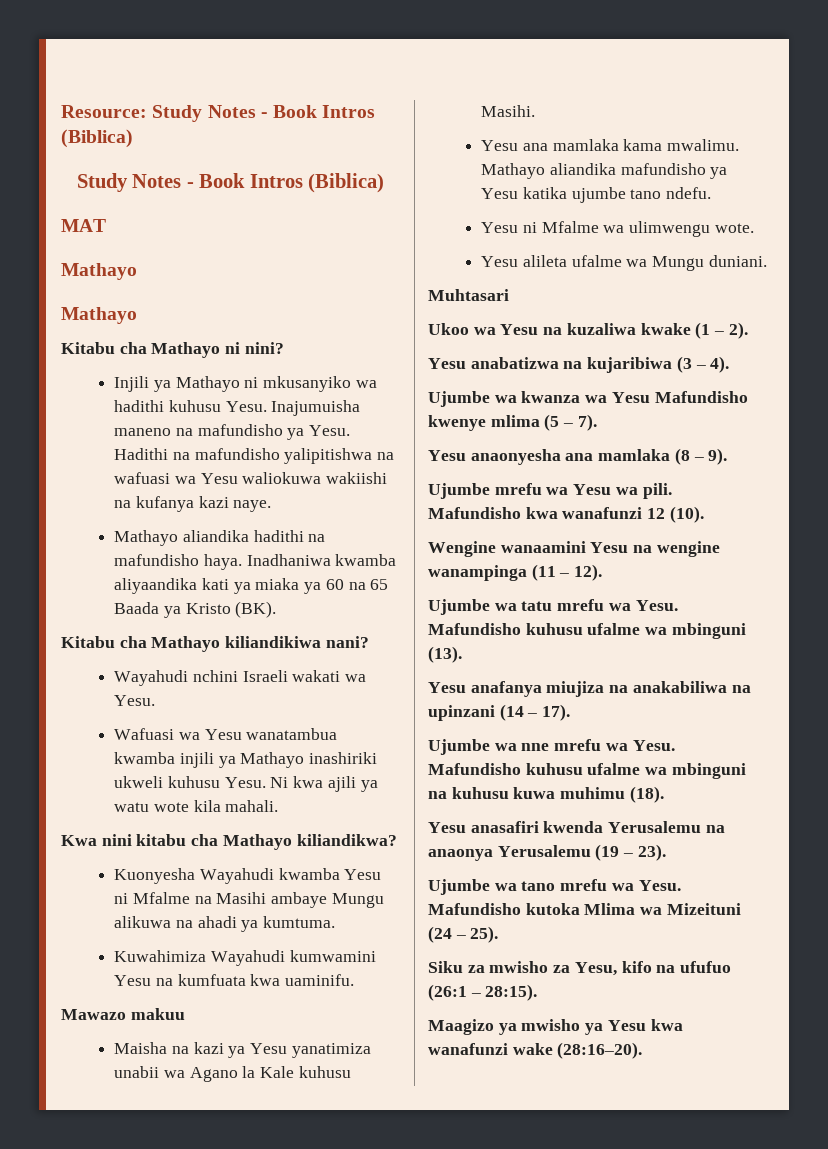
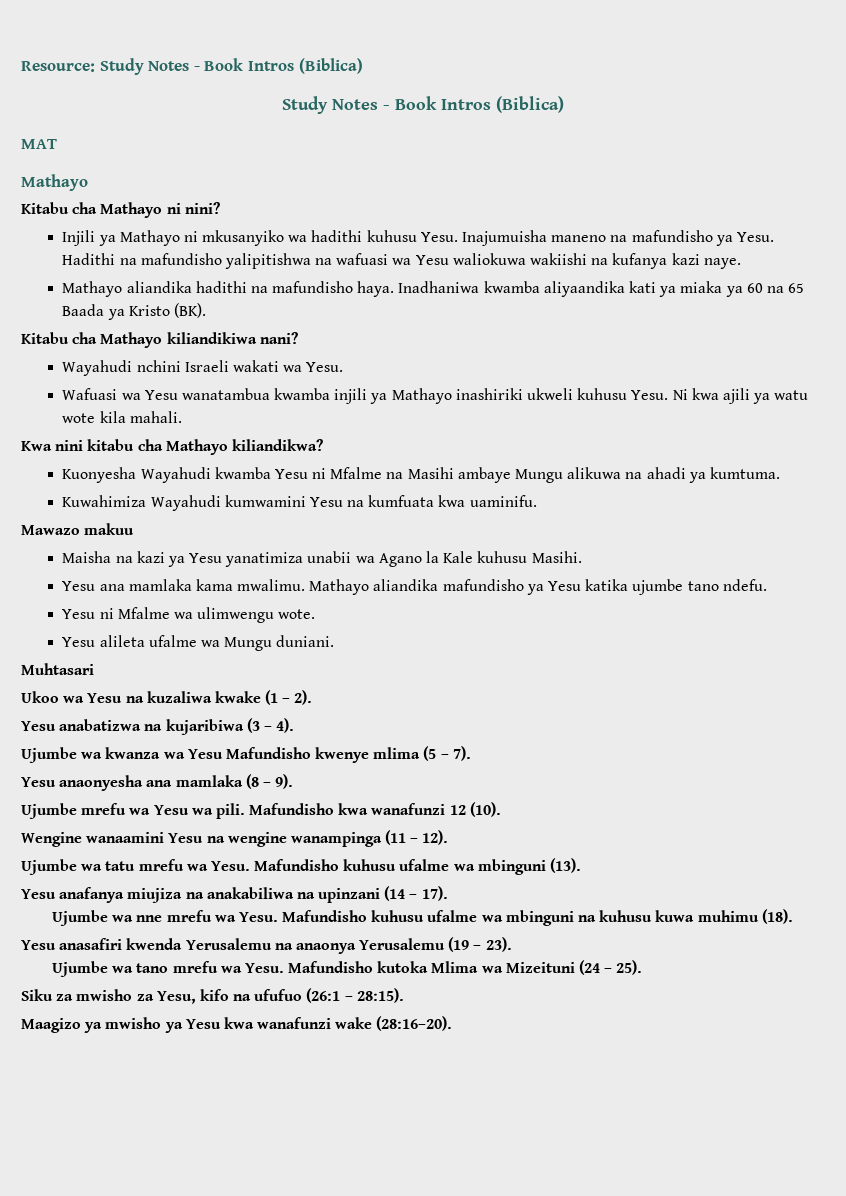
[61,307,137,324] // Mathayo -> (88, 182) none

